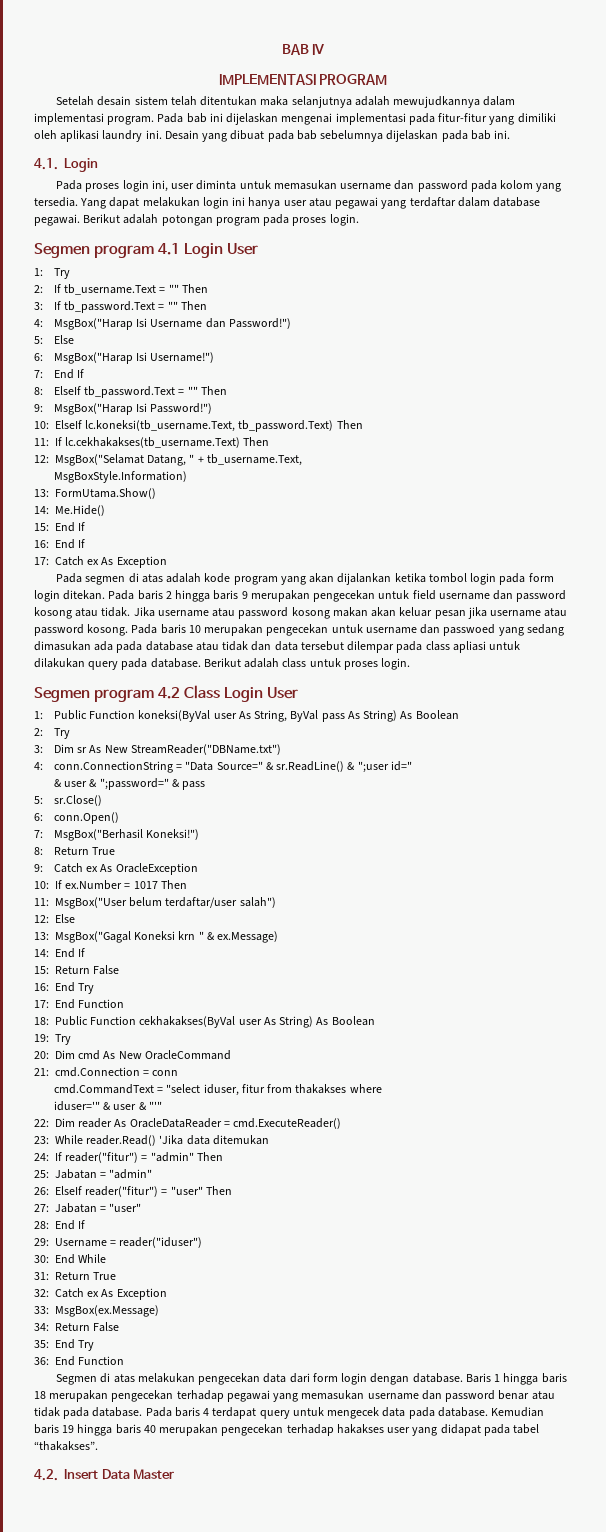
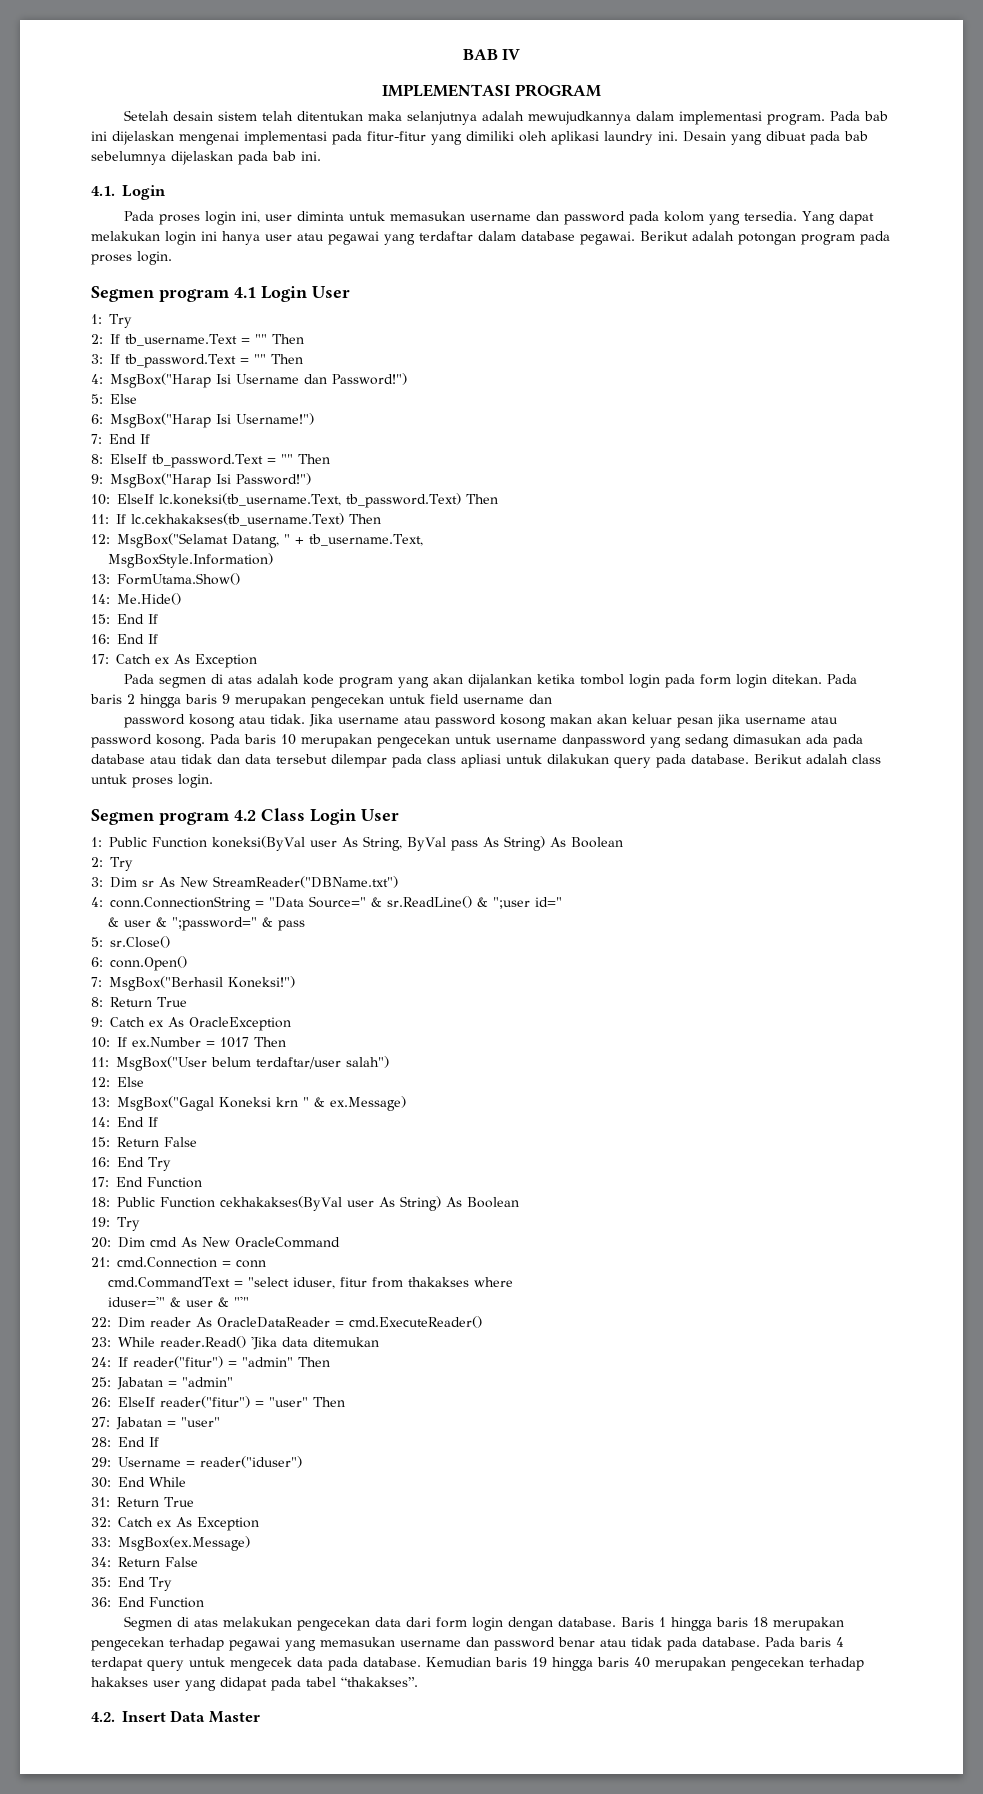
(514, 595) none -> (552, 699) //
[420,624,496,636] dan passwoed -> [562,734,646,748] danpassword

